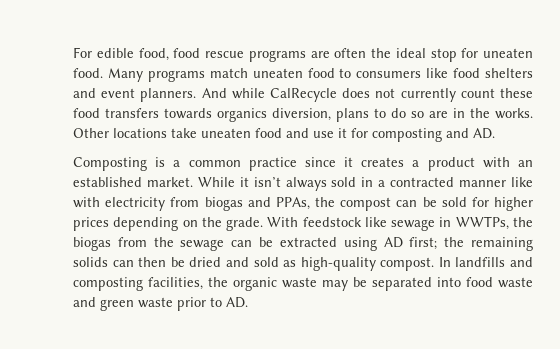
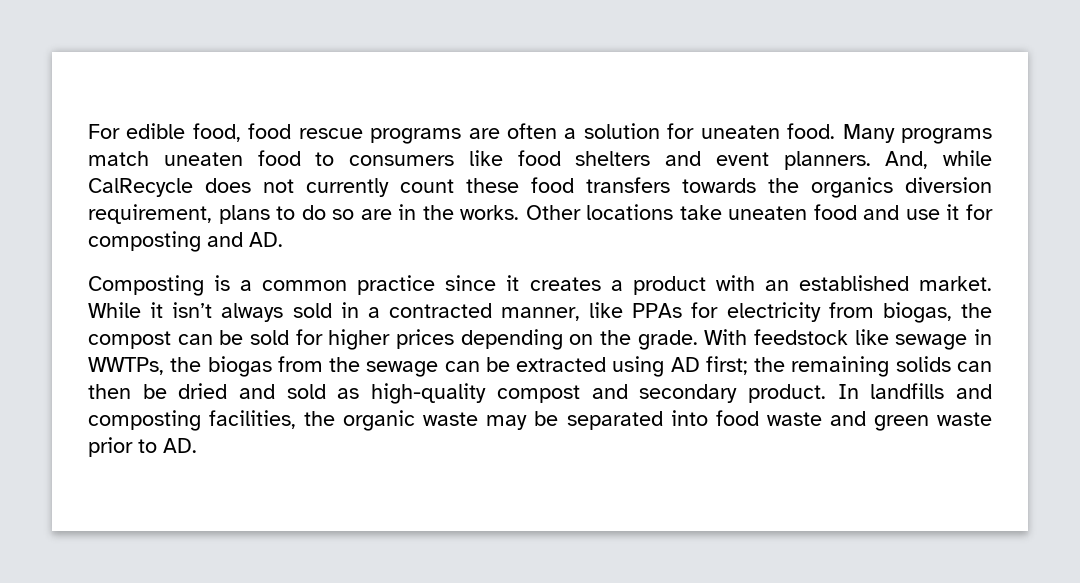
[371,48,457,62] the ideal stop -> [564,123,660,139] a solution
[201,88,227,98] And -> [885,151,929,169] And,
[217,108,331,122] organics diversion, -> [768,177,992,198] [88,204,212,224] the organics diversion requirement,
[459,177,534,187] [73,197,310,211] manner like with electricity from biogas and PPAs, -> [501,302,952,323] manner, like PPAs for electricity from biogas,
[380,257,435,271] compost. -> [496,384,826,403] compost and secondary product.

